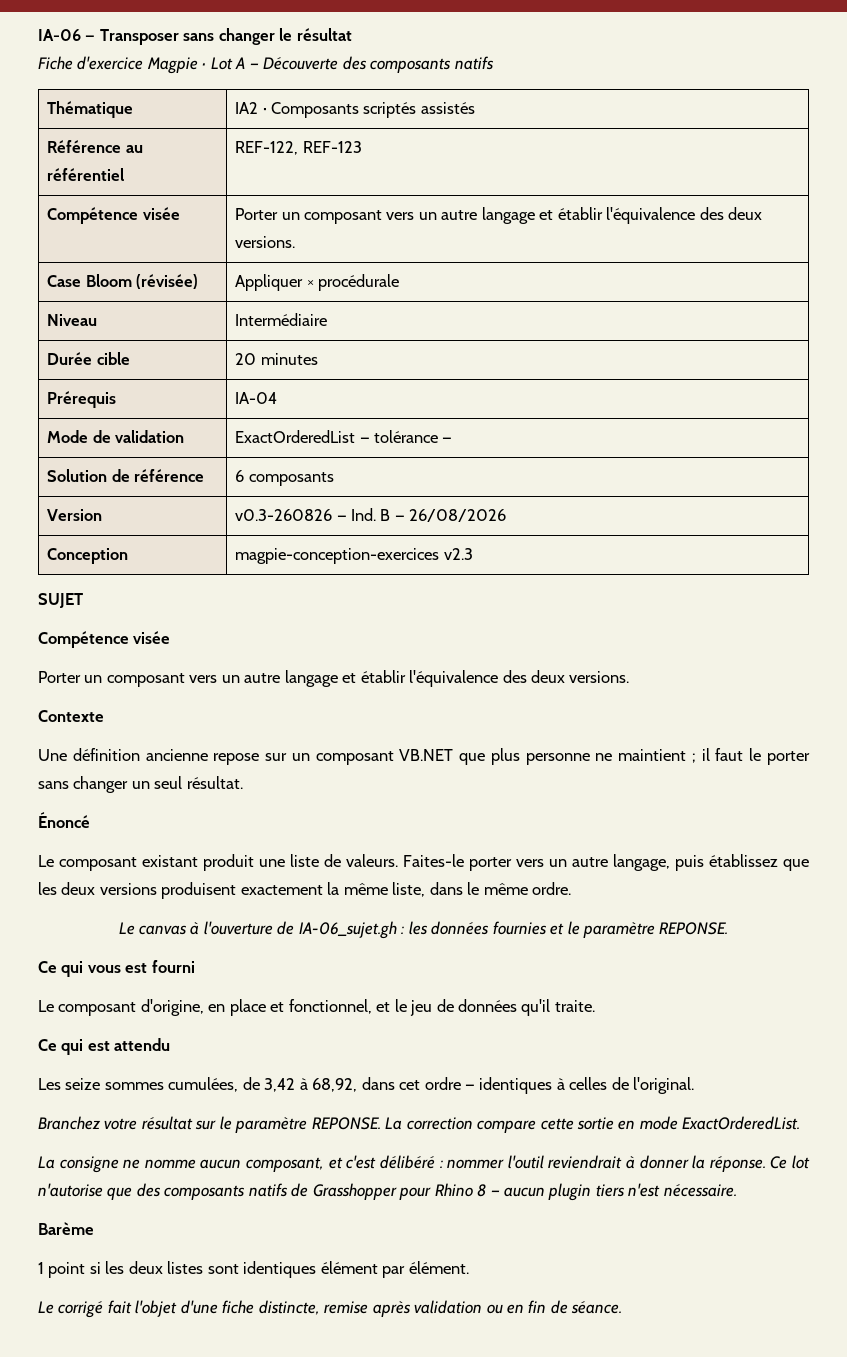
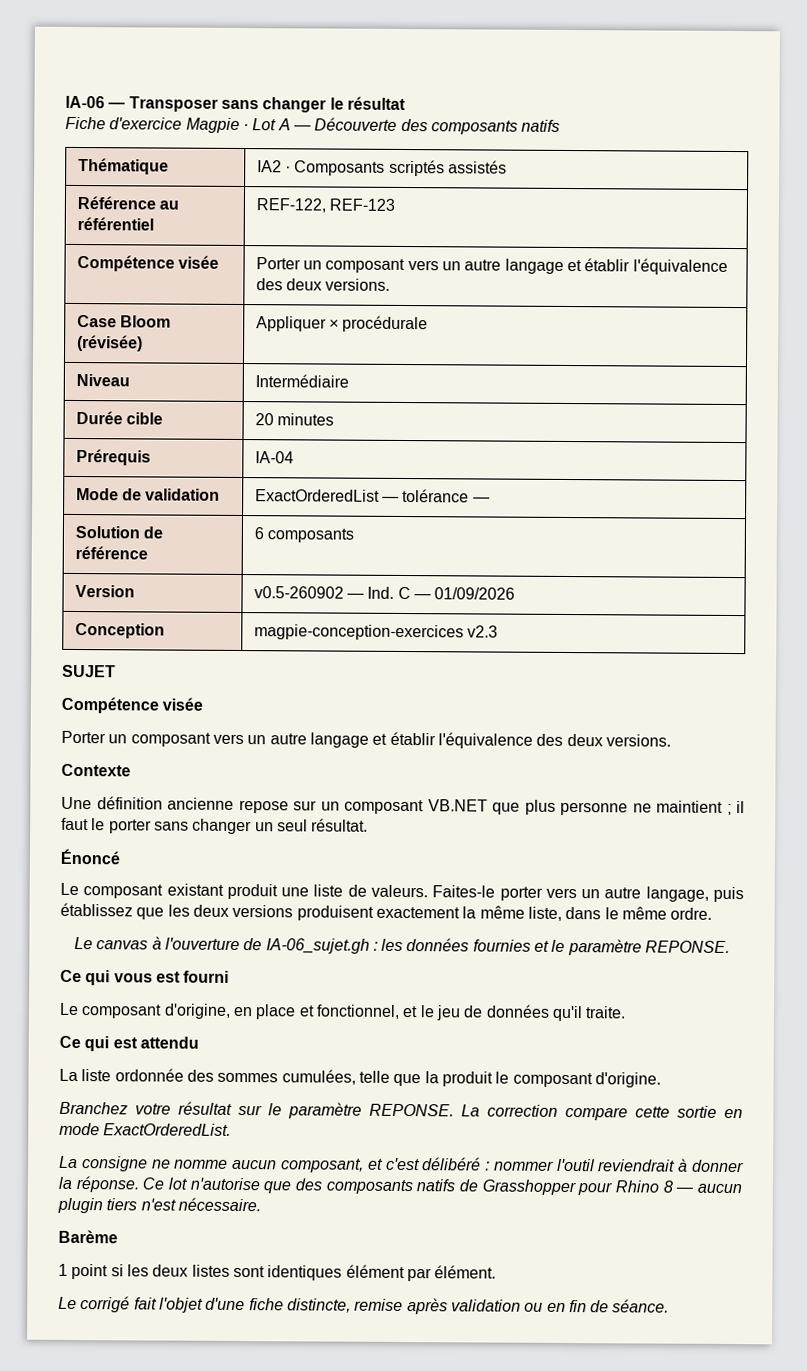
[235,509,333,521] v0.3-260826 -> [253,586,344,599] v0.5-260902
[380,509,507,522] B — 26/08/2026 -> [397,586,516,600] C — 01/09/2026
[38,1077,695,1094] Les seize sommes cumulées, de 3,42 à 68,92, dans cet ordre — identiques à celles de l'original. -> [59,1068,661,1088] La liste ordonnée des sommes cumulées, telle que la produit le composant d'origine.

